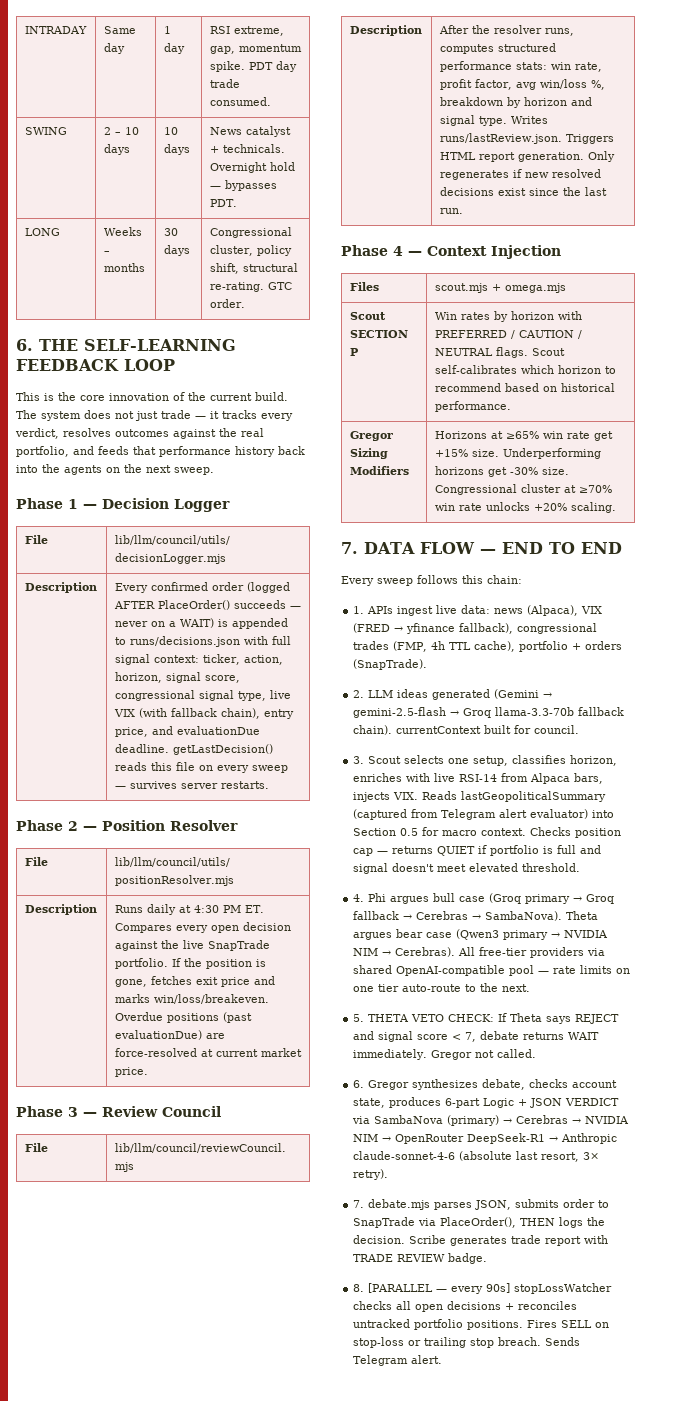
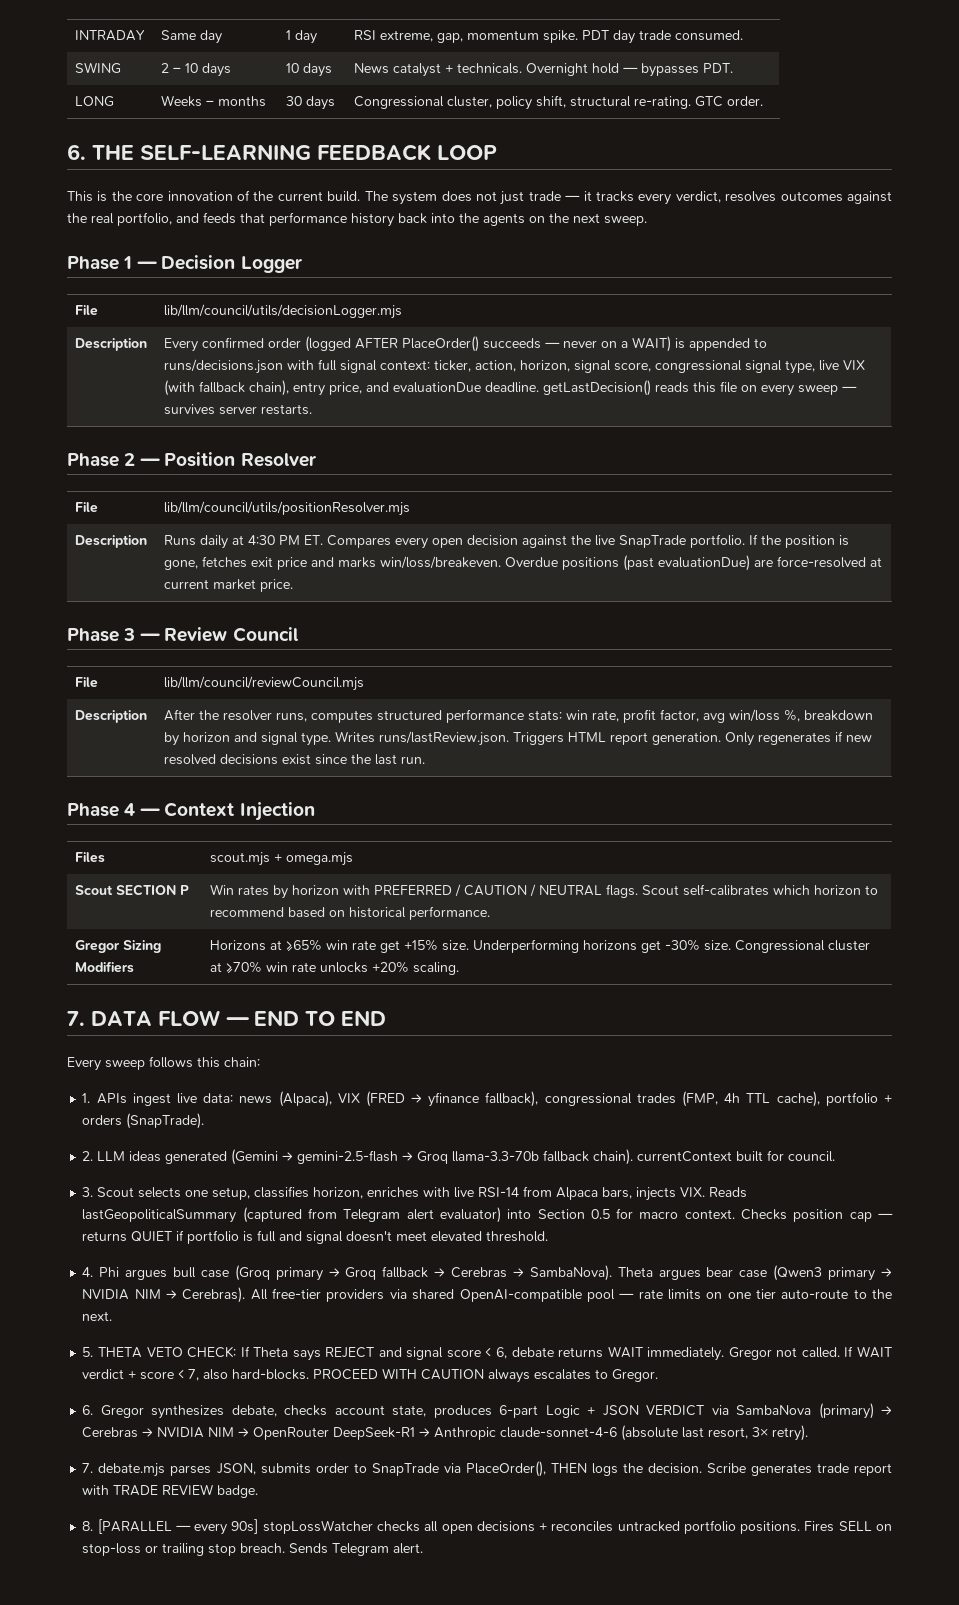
[465,1032,477,1042] 7, -> [496,1347,508,1359] 6,
(537, 1053) none -> [844,1346,893,1358] [82,1368,659,1383] If WAIT verdict + score < 7, also hard-blocks. PROCEED WITH CAUTION always escalates to Gregor.

